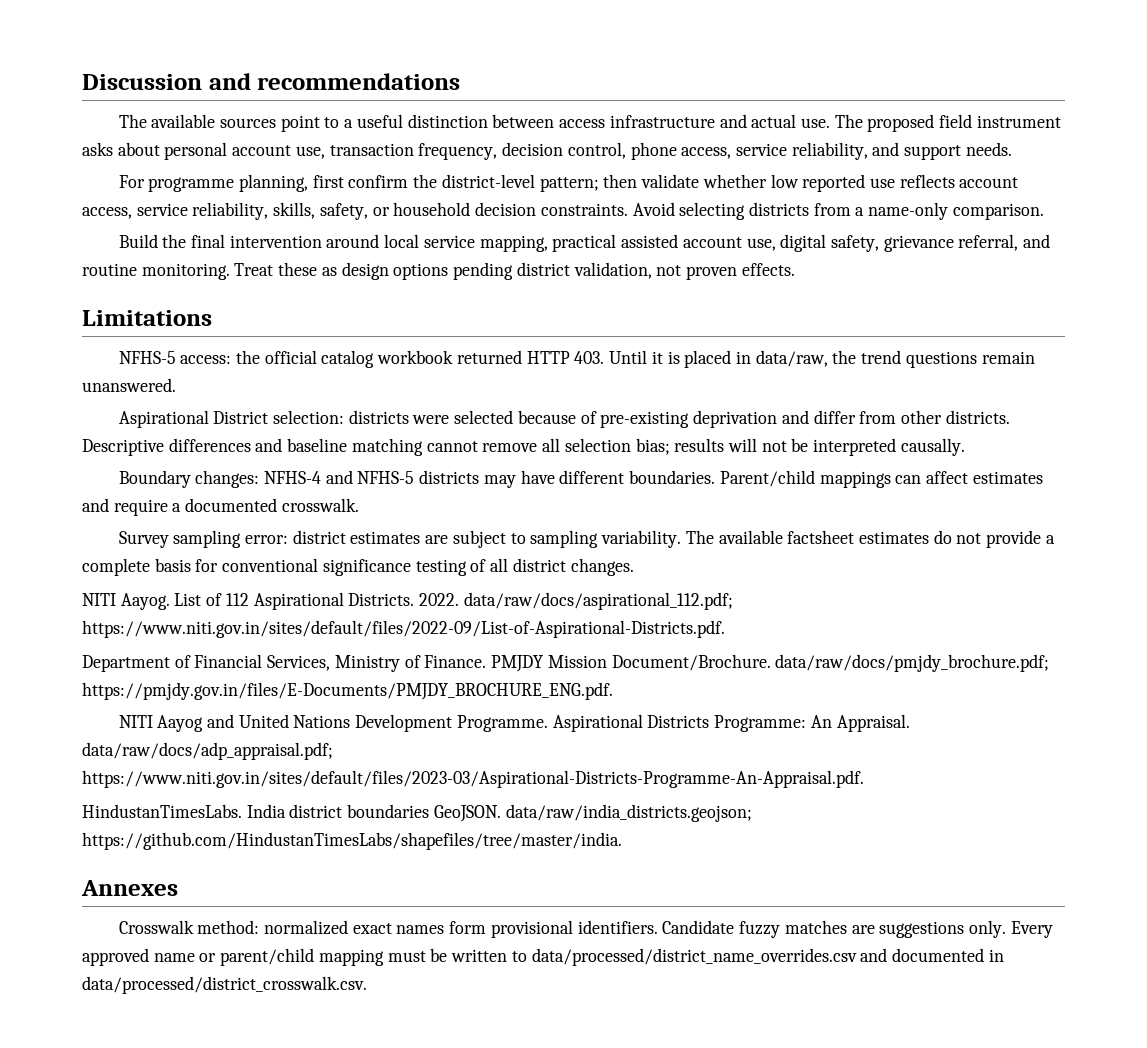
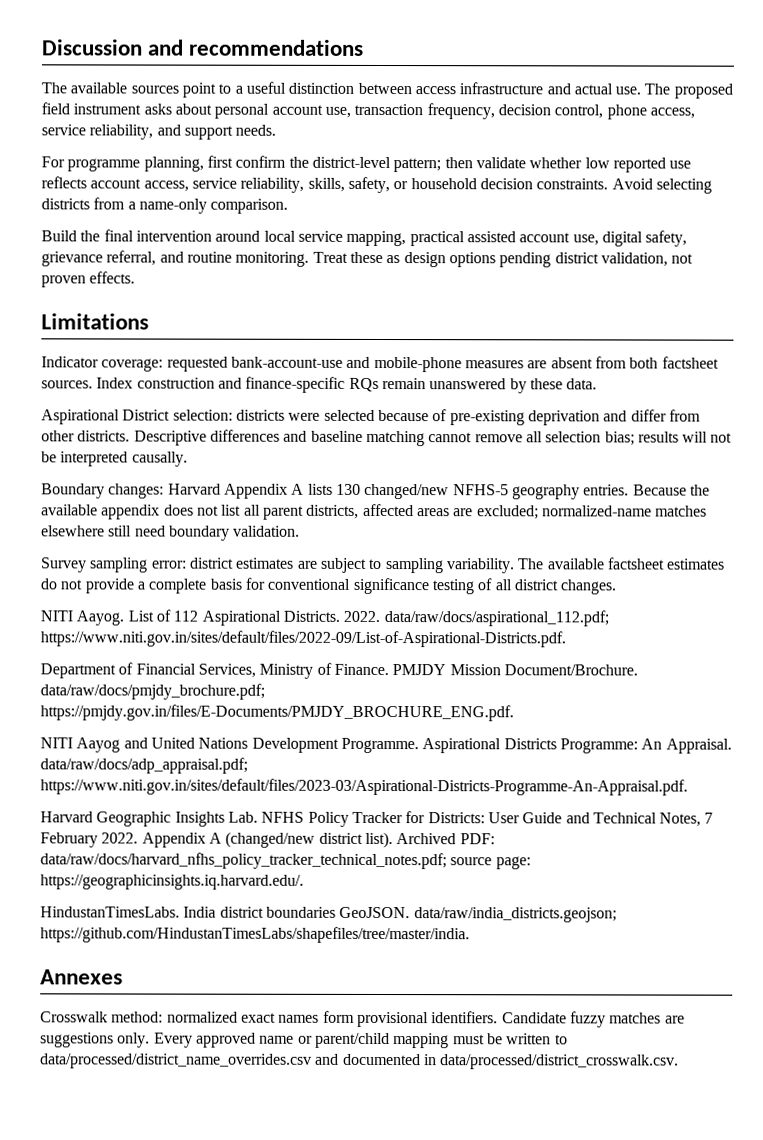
[118,350,1035,368] [82,378,176,392] NFHS-5 access: the official catalog workbook returned HTTP 403. Until it is placed in data/raw, the trend questions remain unanswered. -> [41,356,719,373] [41,376,598,394] Indicator coverage: requested bank-account-use and mobile-phone measures are absent from both factsheet sources. Index construction and finance-specific RQs remain unanswered by these data.
[263,470,1043,488] [82,498,359,516] NFHS-4 and NFHS-5 districts may have different boundaries. Parent/child mappings can affect estimates and require a documented crosswalk. -> [167,483,710,500] [41,503,708,520] [41,525,301,541] Harvard Appendix A lists 130 changed/new NFHS-5 geography entries. Because the available appendix does not list all parent districts, affected areas are excluded; normalized-name matches elsewhere still need boundary validation.
(864, 779) none -> [40,811,714,827] [40,831,495,849] [40,852,531,870] [40,874,304,890] // Harvard Geographic Insights Lab. NFHS Policy Tracker for Districts: User Guide and Technical Notes, 7 February 2022. Appendix A (changed/new district list). Archived PDF: data/raw/docs/harvard_nfhs_policy_tracker_technical_notes.pdf; source page: https://geographicinsights.iq.harvard.edu/.

